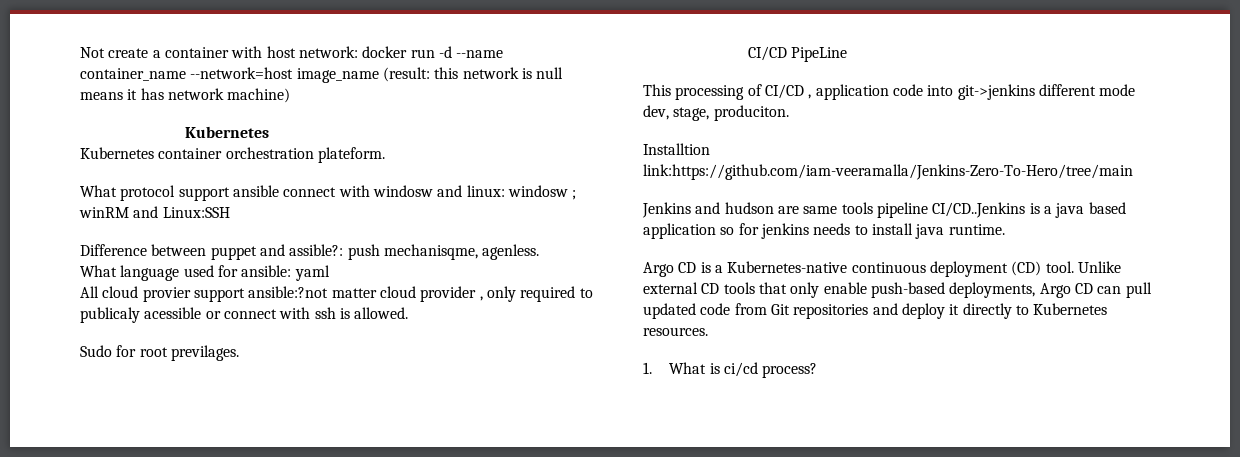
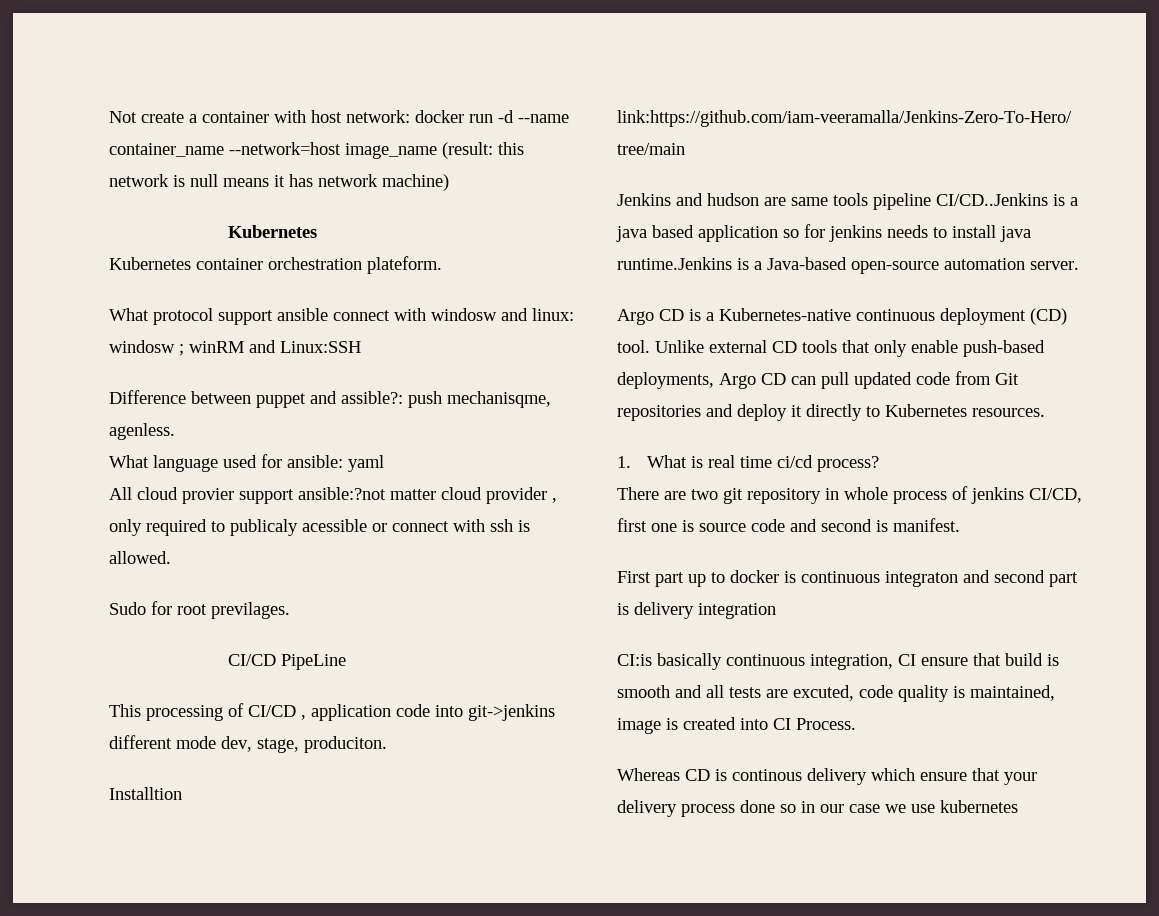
[948,224,1005,235] runtime. -> [617,257,1079,274] runtime.Jenkins is a Java-based open-source automation server.
(720, 368) none -> [707,455,772,468] real time
(818, 370) none -> [617,486,1082,504] [617,518,960,532] [617,570,1078,587] [617,602,776,619] [617,653,1059,670] [617,685,1055,702] [617,717,856,734] [617,768,1037,785] [617,800,1018,817] // There are two git repository in whole process of jenkins CI/CD, first one is source code and second is manifest. // First part up to docker is continuous integraton and second part is delivery integration // CI:is basically continuous integration, CI ensure that build is smooth and all tests are excuted, code quality is maintained, image is created into CI Process. // Whereas CD is continous delivery which ensure that your delivery process done so in our case we use kubernetes

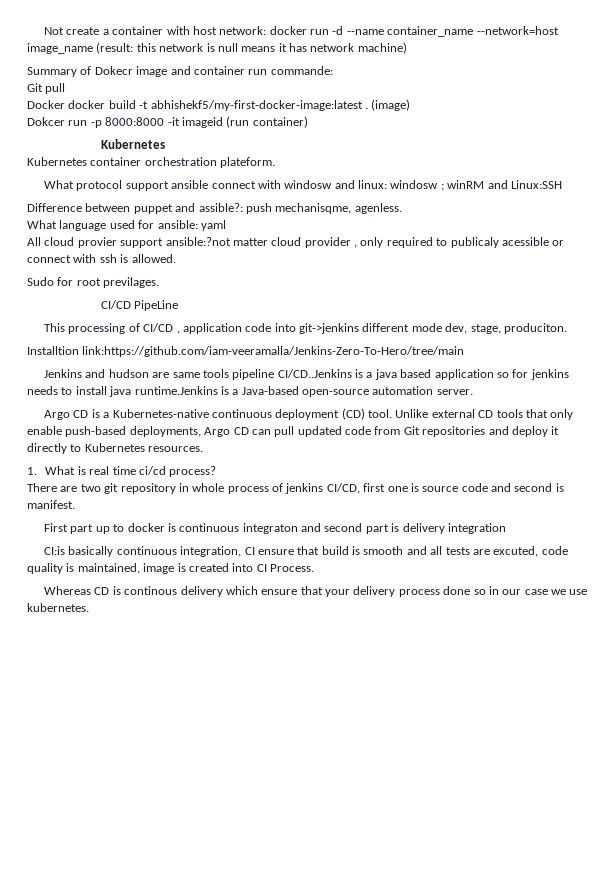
(449, 182) none -> [27,66,333,77] [27,83,66,94] [27,99,411,111] [27,116,308,128] // Summary of Dokecr image and container run commande: // Git pull // Docker docker build -t abhishekf5/my-first-docker-image:latest . (image) // Dokcer run -p 8000:8000 -it imageid (run container)
[940,800,1018,813] kubernetes -> [27,603,89,612] kubernetes.

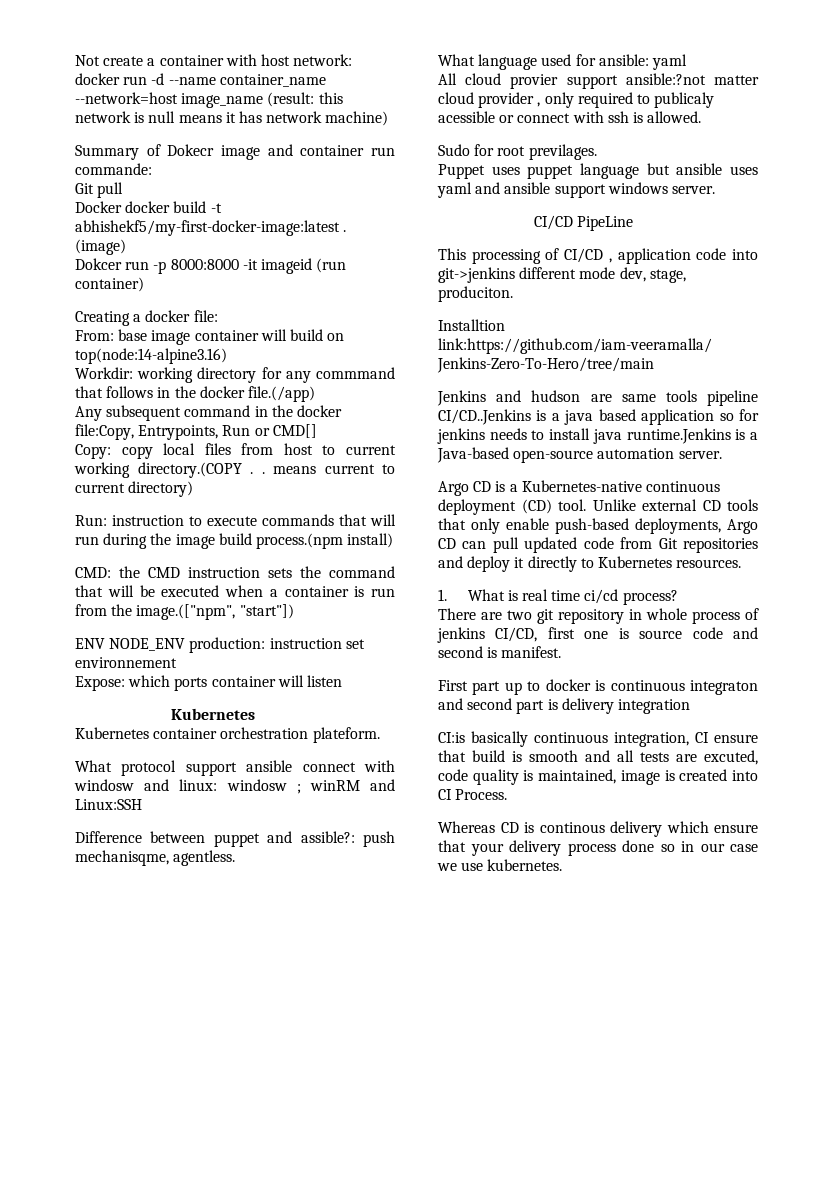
(308, 122) none -> [75,310,218,326] [75,329,345,345] [75,348,227,364] [75,367,395,383] [75,386,315,402] [75,405,342,421] [75,424,317,440] [75,443,396,459] [74,462,395,478] [75,481,194,497] [75,514,396,526] [75,533,394,549] [75,566,395,578] [75,585,395,597] [75,604,294,620] [75,637,365,653] [75,657,177,668] [75,675,342,691] // Creating a docker file: // From: base image container will build on top(node:14-alpine3.16) // Workdir: working directory for any commmand that follows in the docker file.(/app) // Any subsequent command in the docker file:Copy, Entrypoints, Run or CMD[] // Copy: copy local files from host to current working directory.(COPY . . means current to current directory) // Run: instruction to execute commands that will run during the image build process.(npm install) // CMD: the CMD instruction sets the command that will be executed when a container is run from the image.(["npm", "start"]) // ENV NODE_ENV production: instruction set environnement // Expose: which ports container will listen
[354,203,402,214] agenless. -> [173,850,236,866] agentless.
(160, 282) none -> [438,163,758,179] [437,182,715,198] // Puppet uses puppet language but ansible uses yaml and ansible support windows server.

